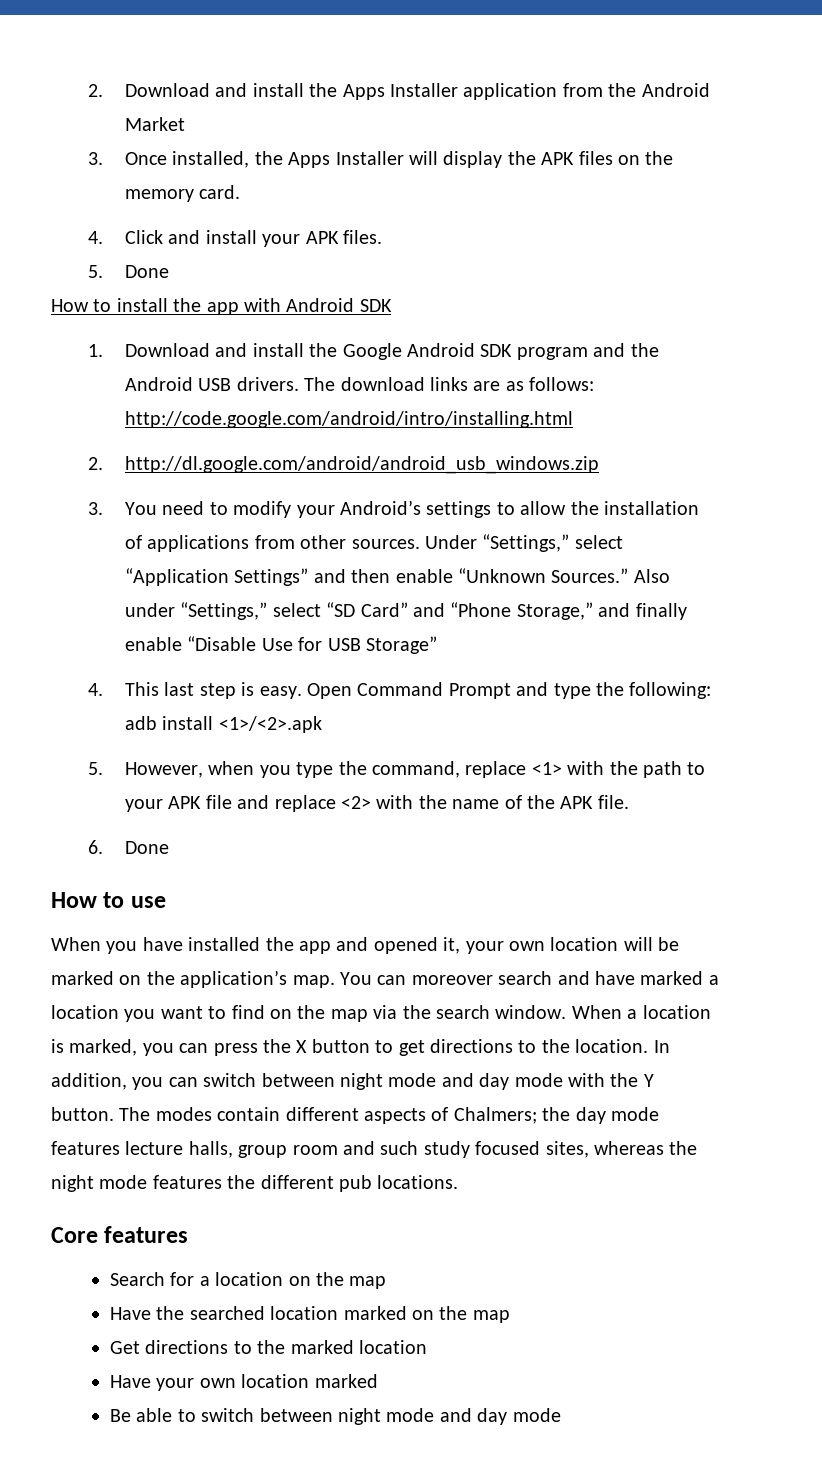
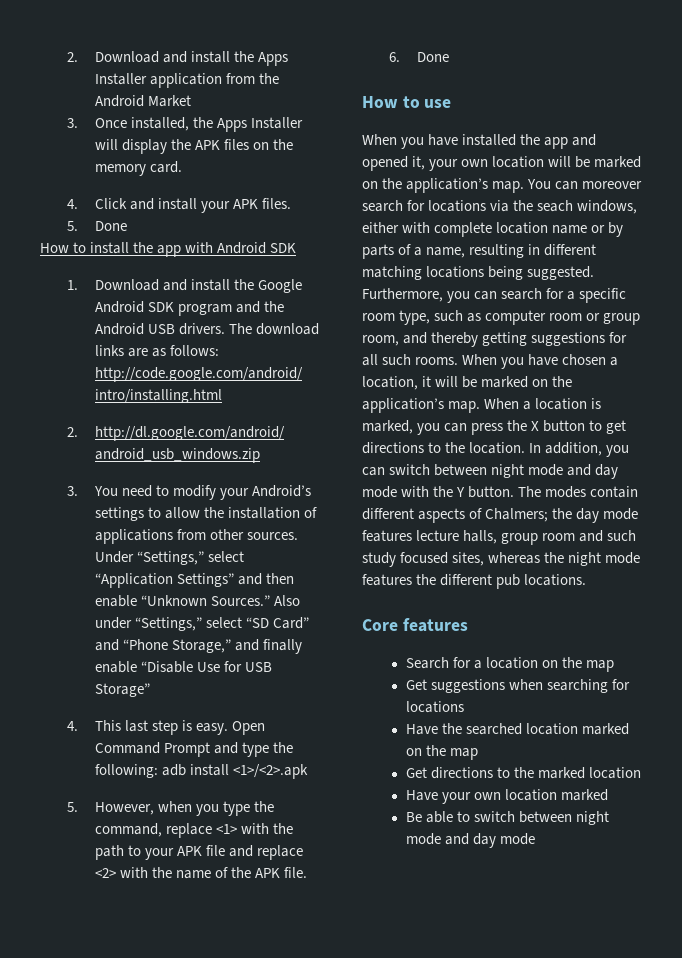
[557,971,719,985] [51,1005,567,1022] and have marked a location you want to find on the map via the search window. -> [407,200,638,214] [362,222,624,237] [362,244,597,259] [362,266,595,280] [362,288,627,303] [362,310,641,325] [362,332,628,347] [362,354,619,369] [362,376,573,390] [362,398,481,413] for locations via the seach windows, either with complete location name or by parts of a name, resulting in different matching locations being suggested. Furthermore, you can search for a specific room type, such as computer room or group room, and thereby getting suggestions for all such rooms. When you have chosen a location, it will be marked on the application’s map.
(387, 1282) none -> [405,679,631,693] [405,701,464,713] // Get suggestions when searching for locations

